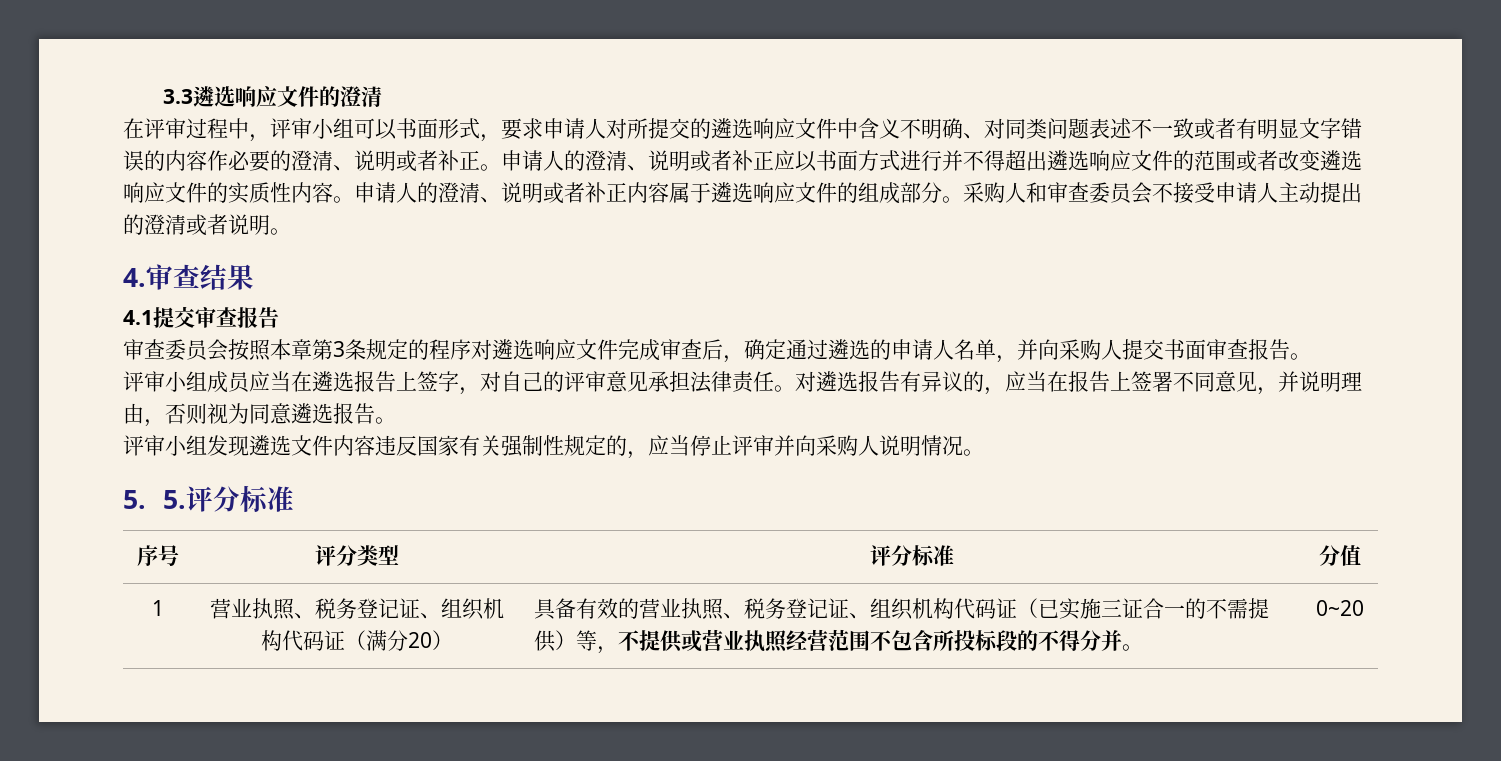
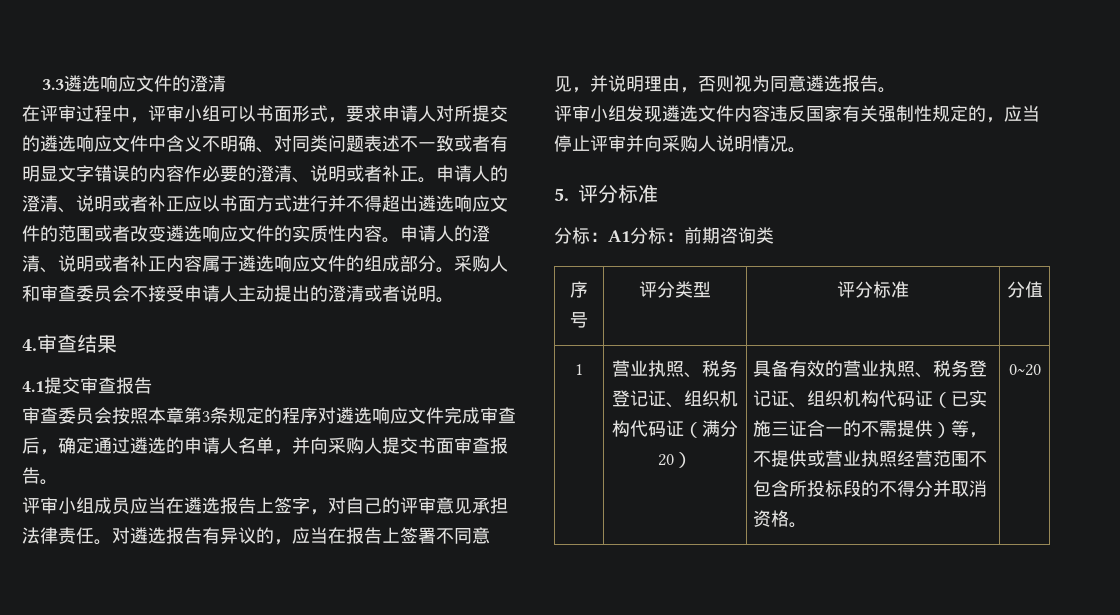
[163,485,295,513] 5.评分标准 -> [578,184,658,203] [554,227,774,244] 评分标准 // 分标：A1分标：前期咨询类
(1123, 640) none -> [951,480,988,497] [753,510,790,527] 取消资格

